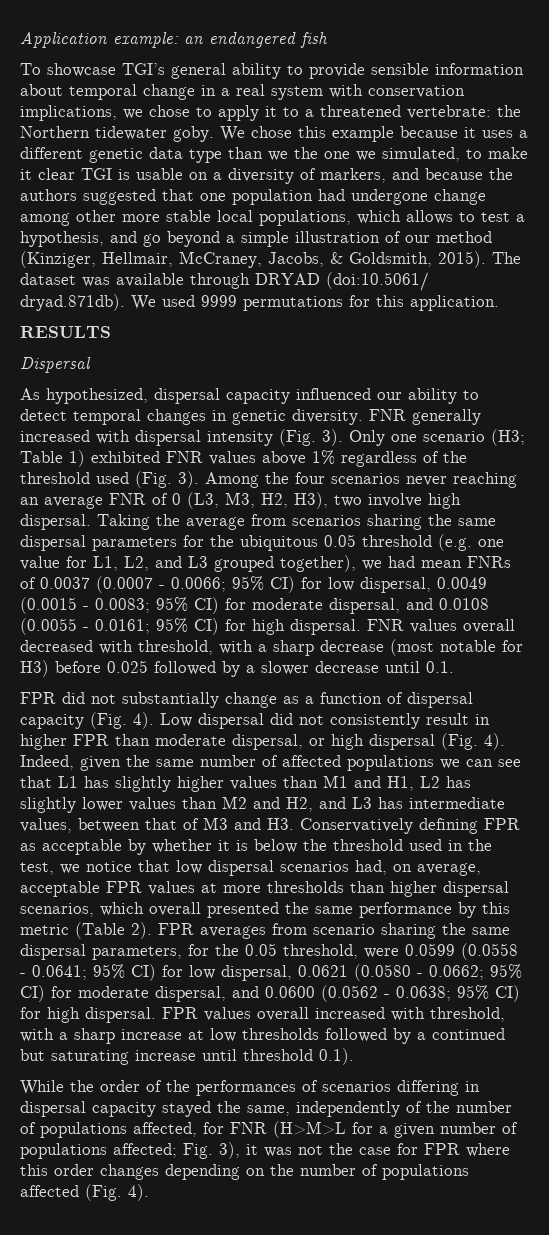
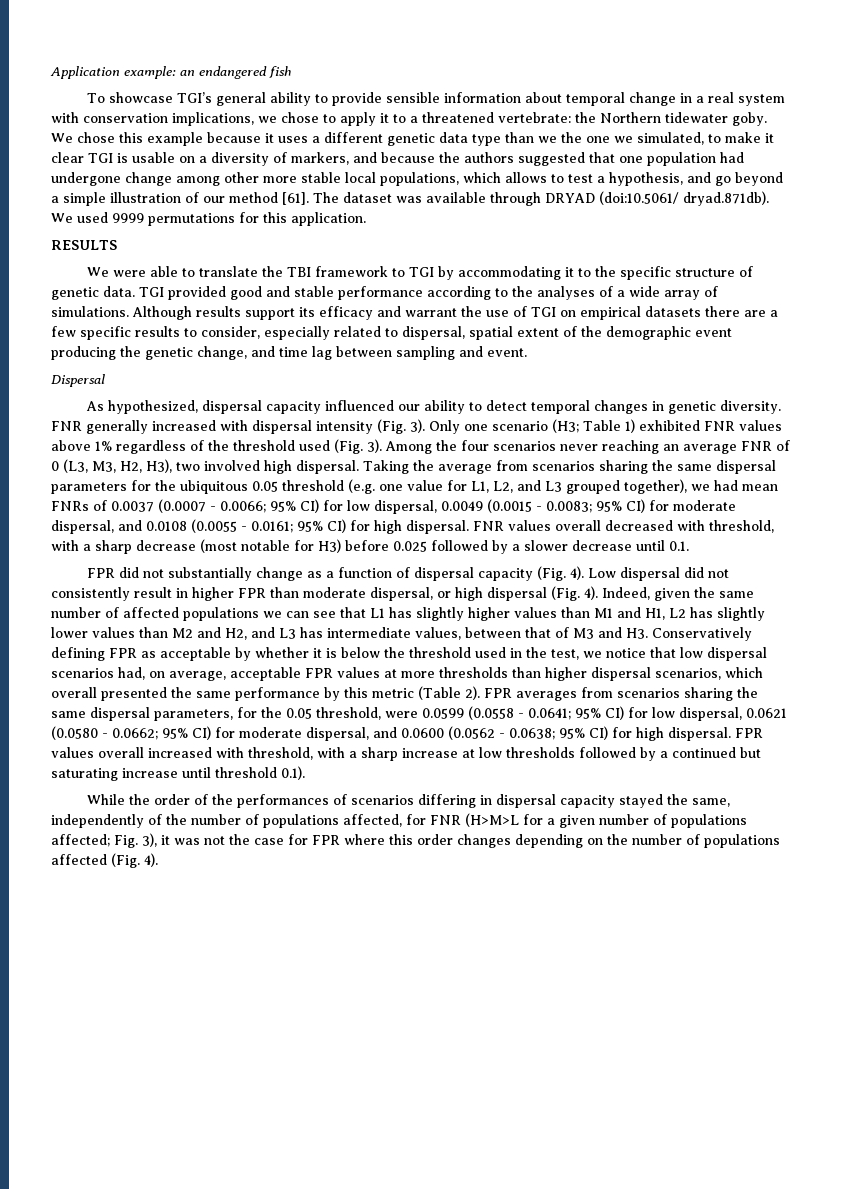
[20,251,486,268] (Kinziger, Hellmair, McCraney, Jacobs, & Goldsmith, 2015). -> [282,192,309,205] [61].
(111, 332) none -> [86,266,753,280] [51,286,718,300] [51,306,778,320] [51,326,732,340] [51,346,527,360] // We were able to translate the TBI framework to TGI by accommodating it to the specific structure of genetic data. TGI provided good and stable performance according to the analyses of a wide array of simulations. Although results support its efficacy and warrant the use of TGI on empirical datasets there are a few specific results to consider, especially related to dispersal, spatial extent of the demographic event producing the genetic change, and time lag between sampling and event.
[368,493,422,507] involve -> [204,460,260,471] involved
[313,924,375,935] scenario -> [617,688,680,698] scenarios

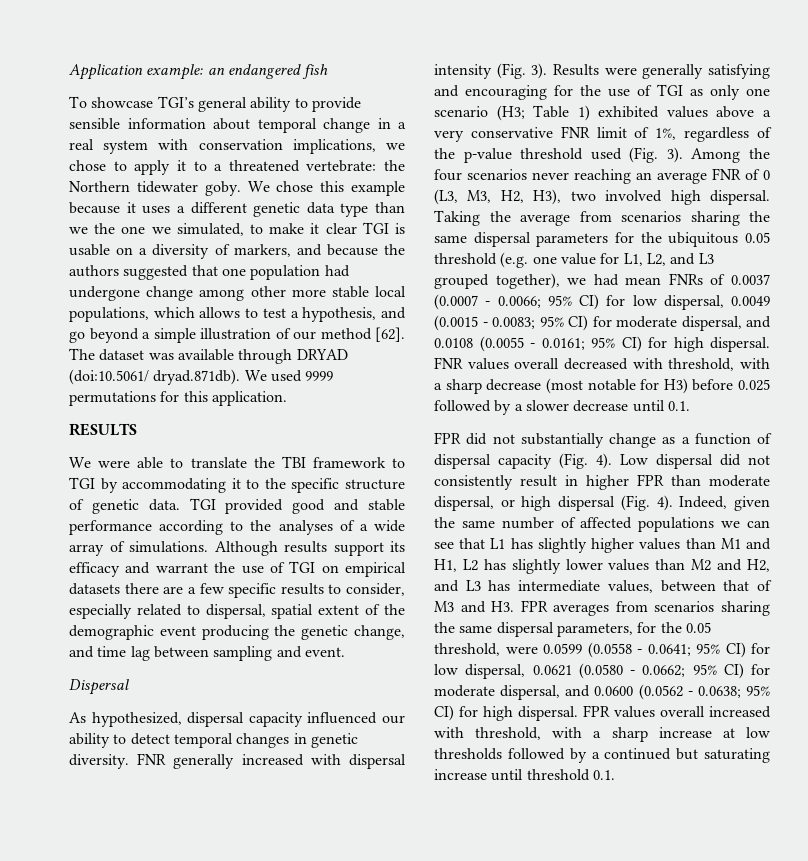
[282,192,309,205] [61]. -> [375,327,405,342] [62].
[429,420,460,434] Only -> [553,64,770,79] [434,84,740,100] Results were generally satisfying and encouraging for the use of TGI as only
[704,421,735,431] FNR -> (660, 112) none
[95,441,112,451] 1% -> [763,110,771,117] [434,126,677,142] a very conservative FNR limit of 1%,
(229, 445) none -> [463,148,512,163] p-value
[652,627,752,641] [51,647,767,661] [51,667,763,681] [51,686,480,701] Conservatively defining FPR as acceptable by whether it is below the threshold used in the test, we notice that low dispersal scenarios had, on average, acceptable FPR values at more thresholds than higher dispersal scenarios, which overall presented the same performance by this metric (Table 2). -> (515, 606) none
[281,766,305,780] [86,794,730,808] [51,813,747,828] [51,833,780,848] [51,853,158,868] 0.1). // While the order of the performances of scenarios differing in dispersal capacity stayed the same, independently of the number of populations affected, for FNR (H>M>L for a given number of populations affected; Fig. 3), it was not the case for FPR where this order changes depending on the number of populations affected (Fig. 4). -> [592,770,615,780] 0.1.

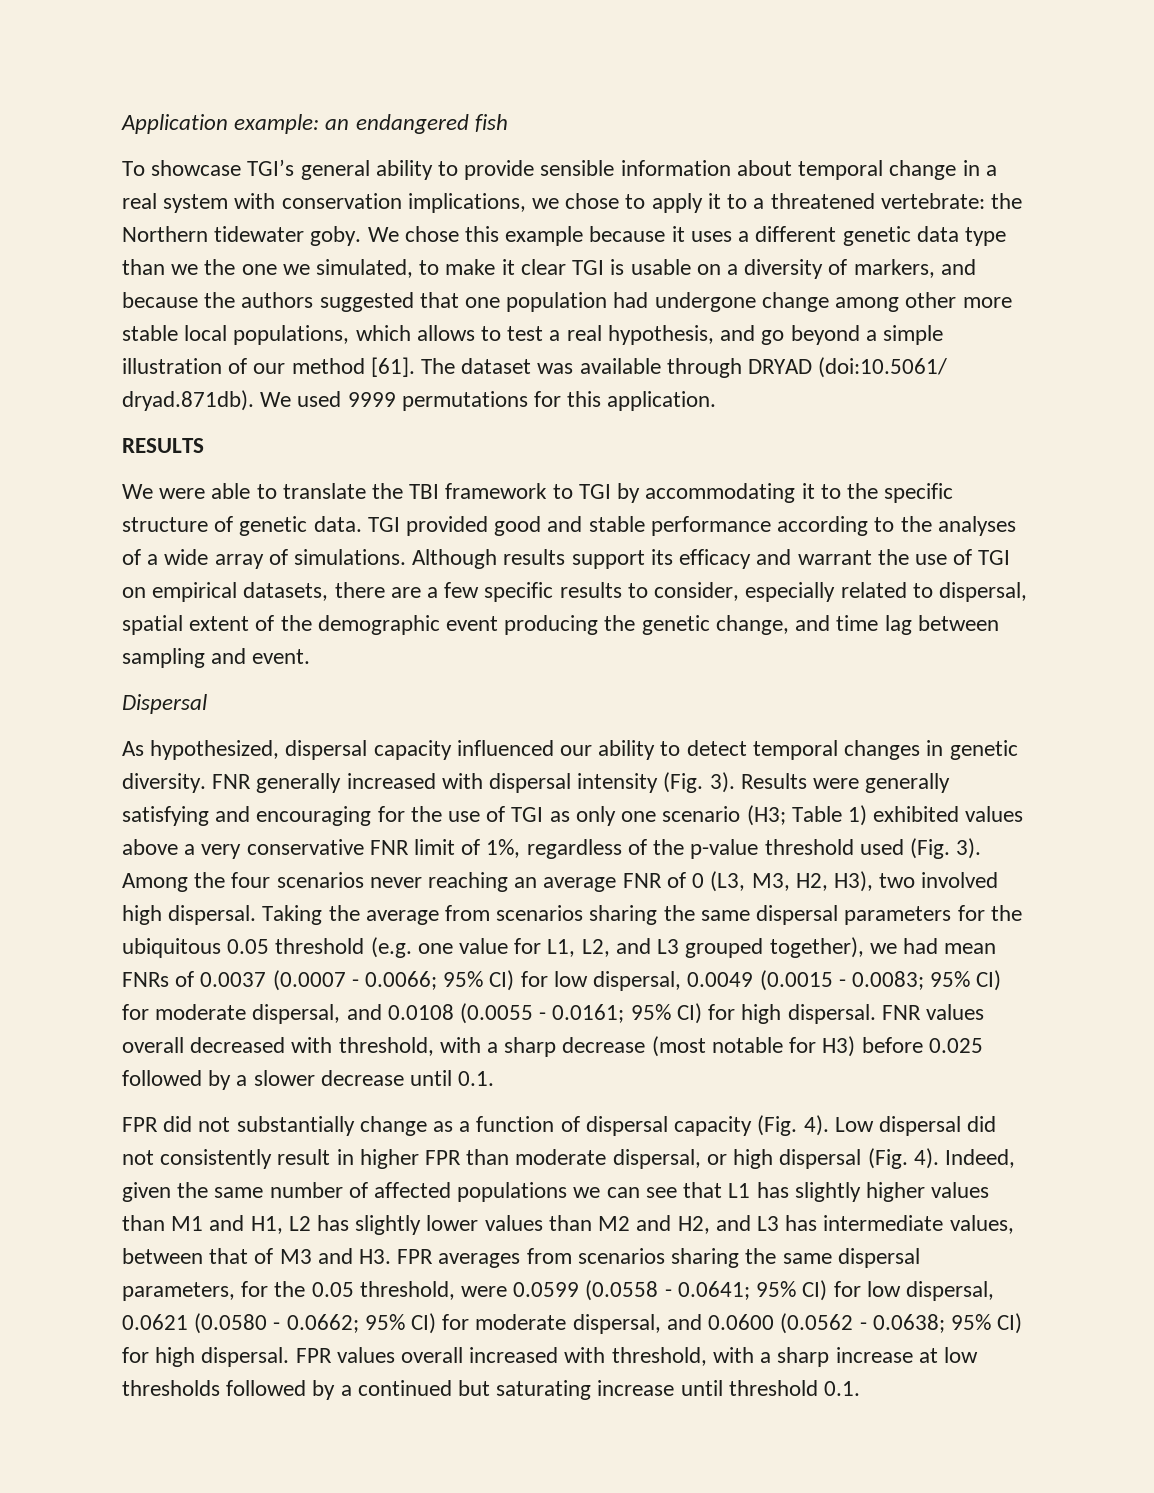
(299, 314) none -> [566,325,602,341] real
[375,327,405,342] [62]. -> [370,357,415,377] [61].
[69,583,120,595] datasets -> [243,582,329,601] datasets,

